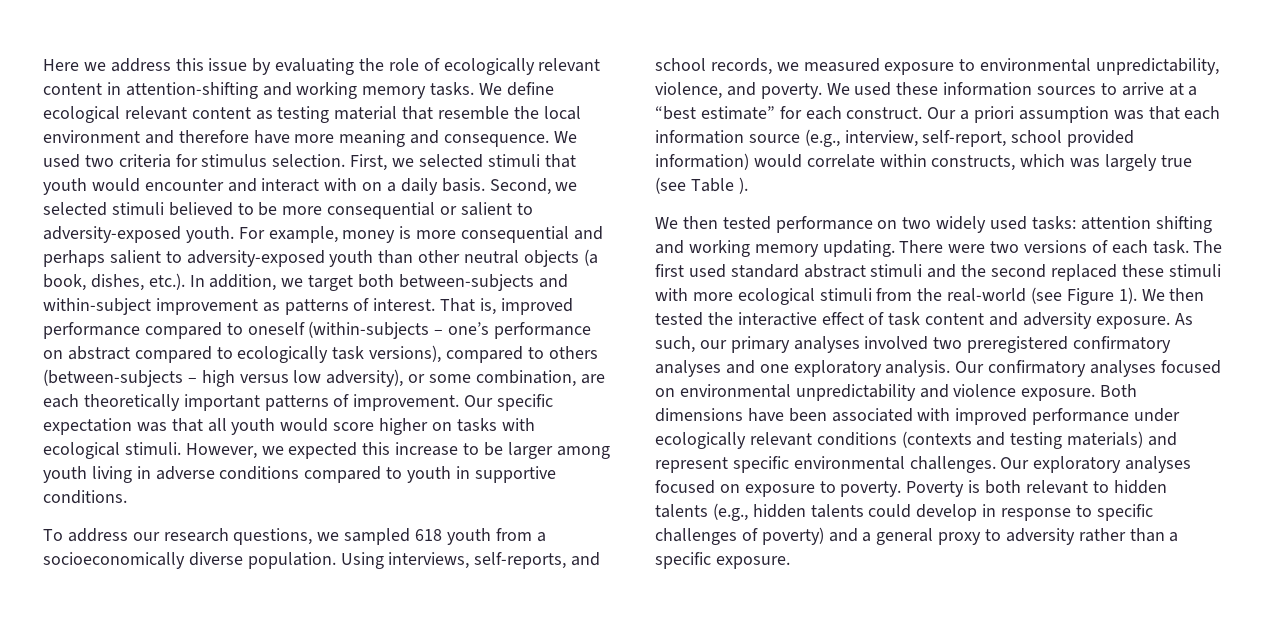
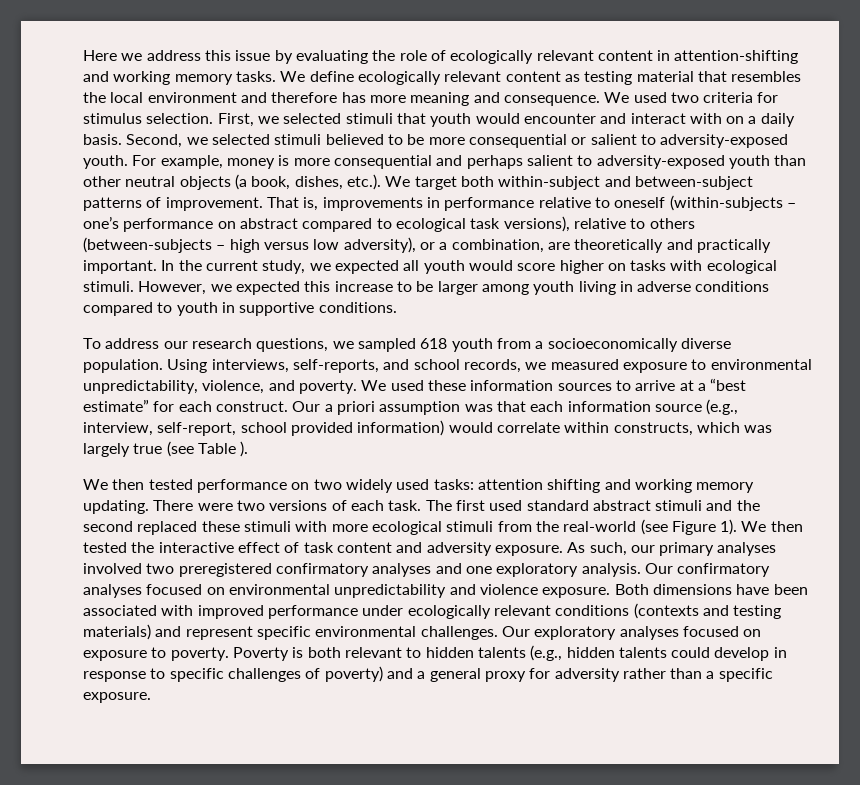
[43,106,120,123] ecological -> [357,71,441,85] ecologically
[438,106,510,120] resemble -> [731,71,802,82] resembles
[253,130,290,144] have -> [341,92,366,103] has
[189,274,568,291] [43,298,436,315] In addition, we target both between-subjects and within-subject improvement as patterns of interest. -> [385,176,753,190] [83,197,263,211] We target both within-subject and between-subject patterns of improvement.
[500,298,573,315] [43,322,222,339] improved performance compared -> [322,197,591,211] improvements in performance relative
[237,346,329,363] ecologically -> [395,218,466,232] ecological
[446,346,524,363] compared -> [573,218,626,229] relative
[429,374,472,383] some -> [439,242,448,250] a
[43,394,554,411] [43,418,203,435] each theoretically important patterns of improvement. Our specific expectation was that -> [574,239,771,253] [83,260,399,274] theoretically and practically important. In the current study, we expected
[985,529,1002,541] to -> [529,668,551,679] for

